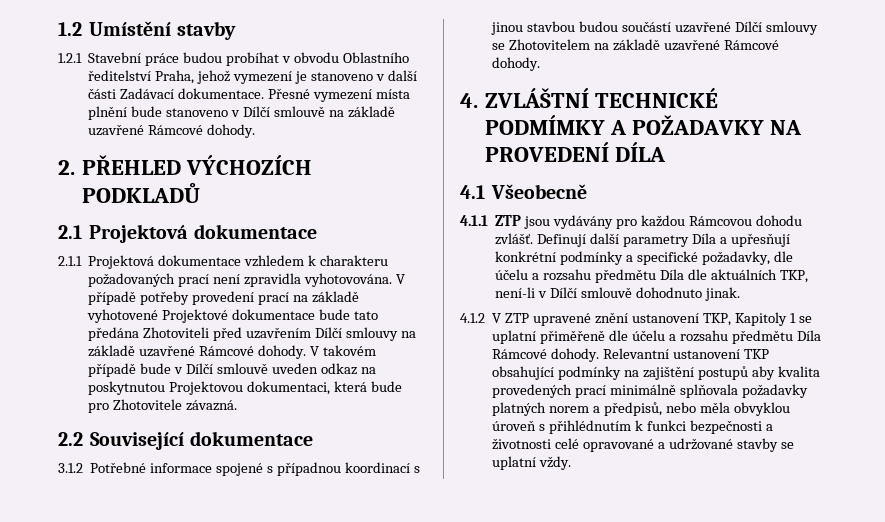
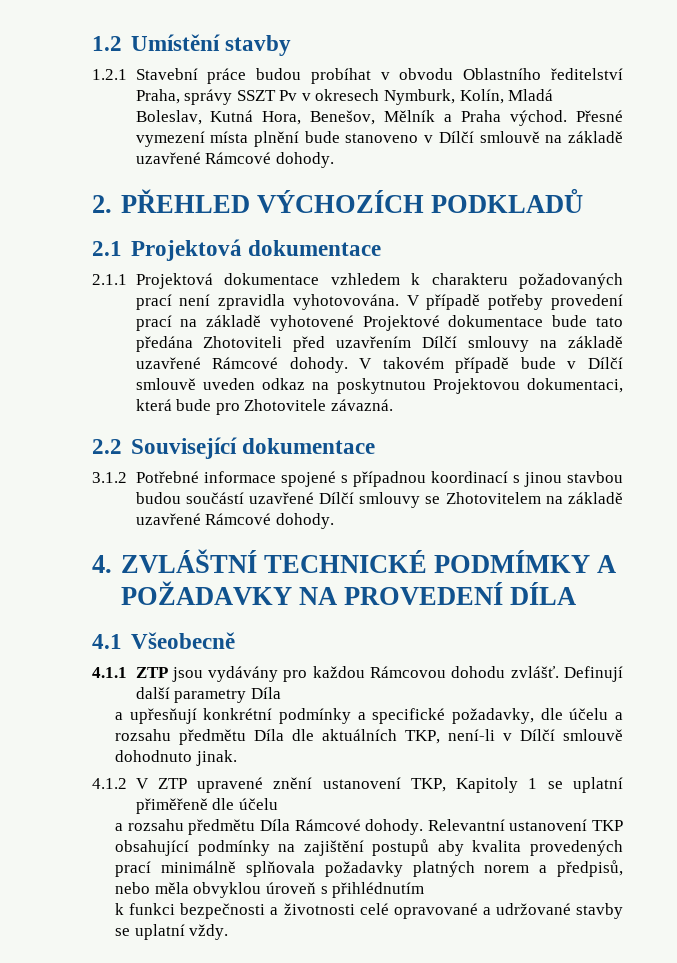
[197,70,417,84] [88,88,265,99] jehož vymezení je stanoveno v další části Zadávací dokumentace. -> [184,89,554,105] [135,110,568,126] správy SSZT Pv v okresech Nymburk, Kolín, Mladá Boleslav, Kutná Hora, Benešov, Mělník a Praha východ.
(716, 238) none -> (281, 693) //
(665, 335) none -> (278, 804) //
(632, 427) none -> (425, 890) //

